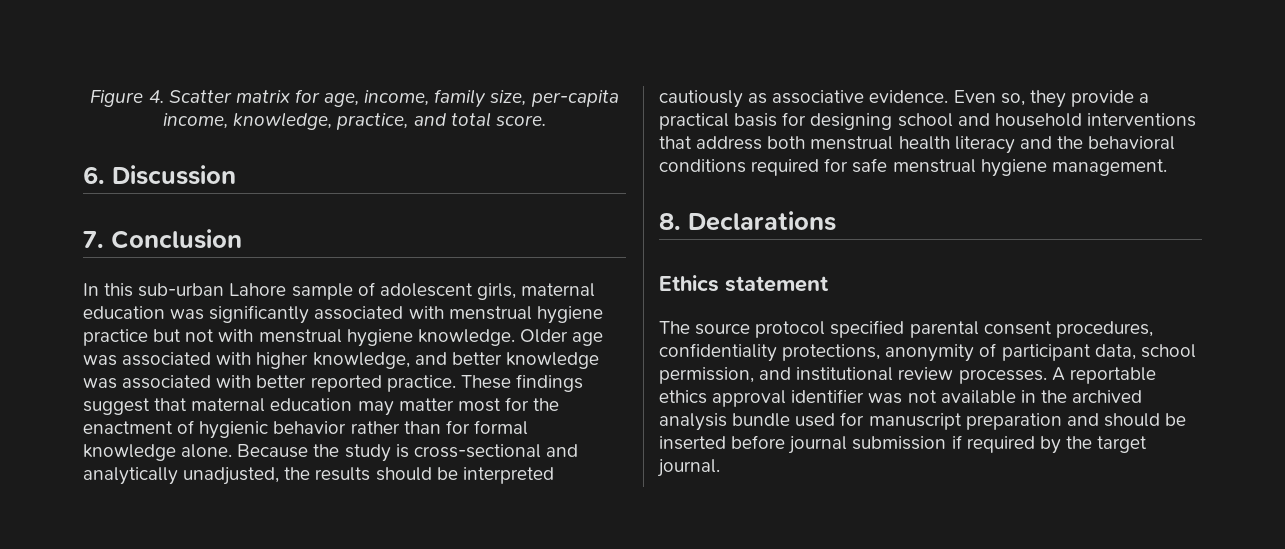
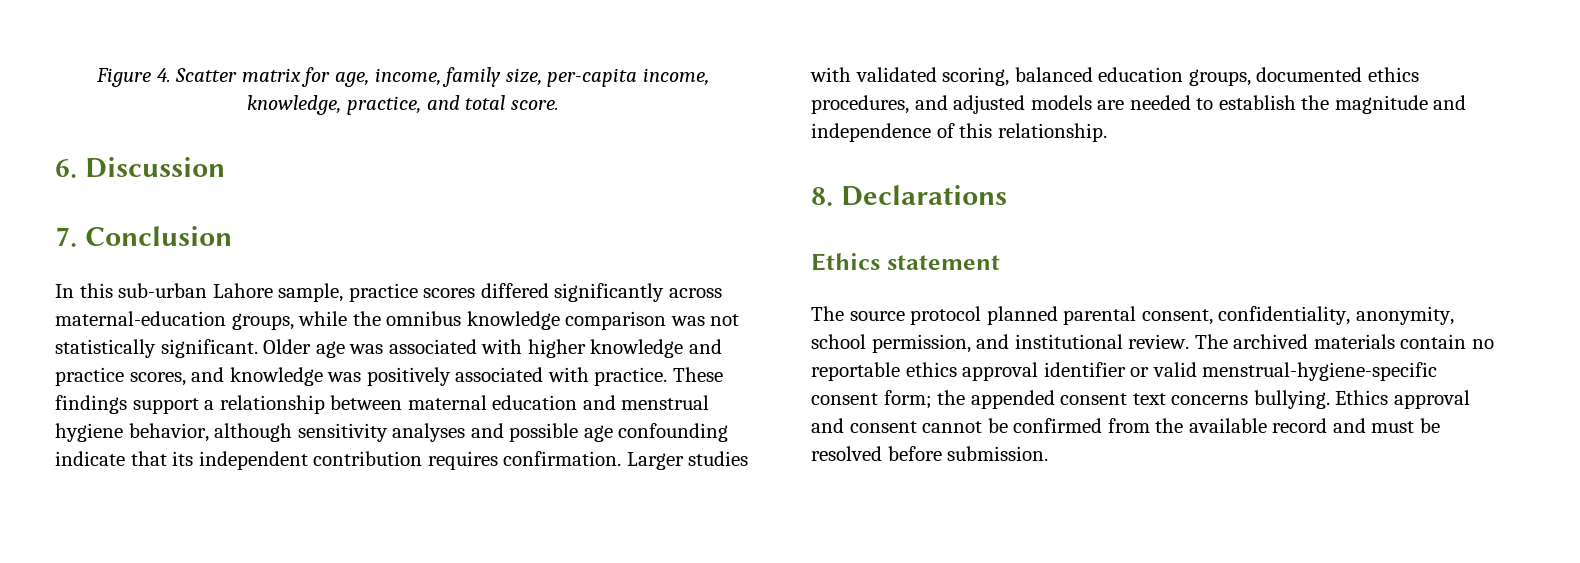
[291,282,596,300] [83,305,603,324] [83,329,515,347] sample of adolescent girls, maternal education was significantly associated with menstrual hygiene practice but not with menstrual hygiene knowledge. -> [278,283,722,302] [55,311,740,330] [55,339,258,358] sample, practice scores differed significantly across maternal-education groups, while the omnibus knowledge comparison was not statistically significant.
[312,352,502,369] knowledge, and better -> [590,339,722,358] [55,367,225,386] knowledge and practice scores, and
[122,375,382,392] associated with better reported -> [366,367,589,386] positively associated with
[83,397,560,416] [83,420,528,439] [83,444,578,462] [83,467,554,485] [659,90,1150,108] [659,112,1196,130] [659,136,1176,154] [659,158,1167,177] suggest that maternal education may matter most for the enactment of hygienic behavior rather than for formal knowledge alone. Because the study is cross-sectional and analytically unadjusted, the results should be interpreted cautiously as associative evidence. Even so, they provide a practical basis for designing school and household interventions that address both menstrual health literacy and the behavioral conditions required for safe menstrual hygiene management. -> [132,395,710,414] [55,423,729,442] [55,451,749,470] [810,67,1419,86] [811,95,1467,114] [811,123,1107,142] support a relationship between maternal education and menstrual hygiene behavior, although sensitivity analyses and possible age confounding indicate that its independent contribution requires confirmation. Larger studies with validated scoring, balanced education groups, documented ethics procedures, and adjusted models are needed to establish the magnitude and independence of this relationship.
[830,320,1153,338] [659,343,1196,362] [659,367,1156,384] [659,389,1143,407] [659,412,1187,431] [659,435,1148,454] [657,459,720,477] specified parental consent procedures, confidentiality protections, anonymity of participant data, school permission, and institutional review processes. A reportable ethics approval identifier was not available in the archived analysis bundle used for manuscript preparation and should be inserted before journal submission if required by the target journal. -> [986,306,1454,325] [811,334,1494,353] [811,362,1438,381] [811,390,1470,409] [811,418,1440,433] [811,446,1049,461] planned parental consent, confidentiality, anonymity, school permission, and institutional review. The archived materials contain no reportable ethics approval identifier or valid menstrual-hygiene-specific consent form; the appended consent text concerns bullying. Ethics approval and consent cannot be confirmed from the available record and must be resolved before submission.

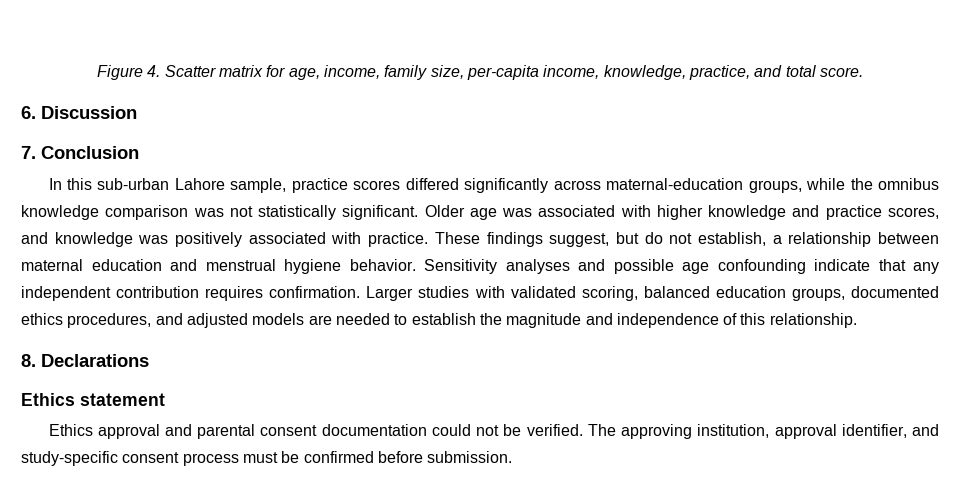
[132,398,199,414] support -> [549,232,766,247] suggest, but do not establish,
[128,423,388,442] behavior, although sensitivity -> [349,259,497,274] behavior. Sensitivity
[172,451,194,466] its -> [913,262,939,274] any
[811,306,1454,325] [811,334,1494,353] [811,362,1438,381] [811,390,1470,409] [811,418,1440,433] [811,446,882,461] The source protocol planned parental consent, confidentiality, anonymity, school permission, and institutional review. The archived materials contain no reportable ethics approval identifier or valid menstrual-hygiene-specific consent form; the appended consent text concerns bullying. Ethics approval and consent cannot be confirmed from the available record and must be resolved -> [48,424,939,439] [21,451,374,466] Ethics approval and parental consent documentation could not be verified. The approving institution, approval identifier, and study-specific consent process must be confirmed

